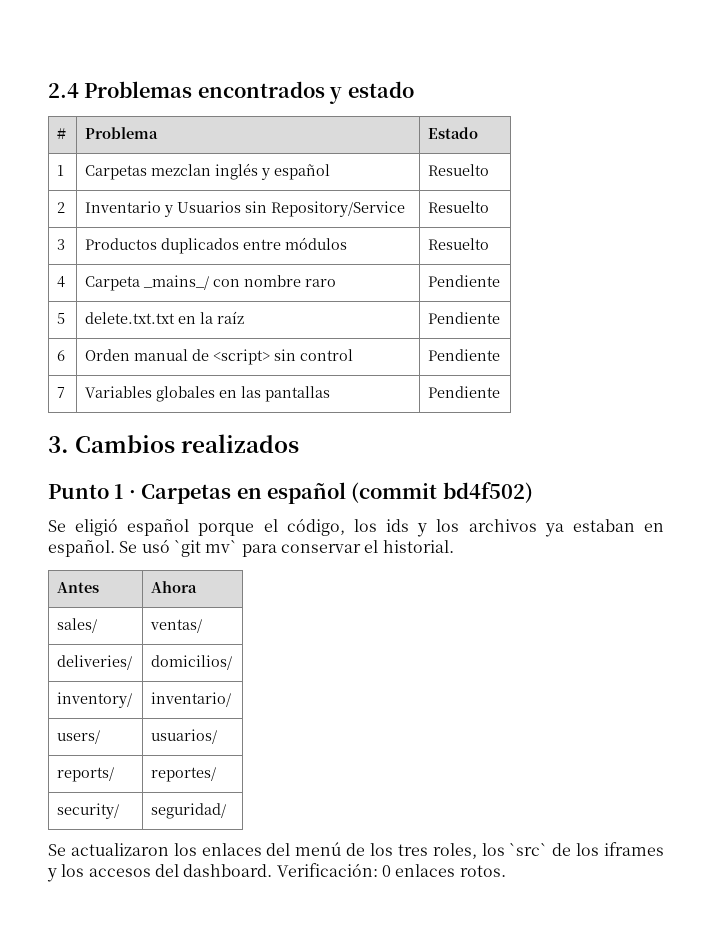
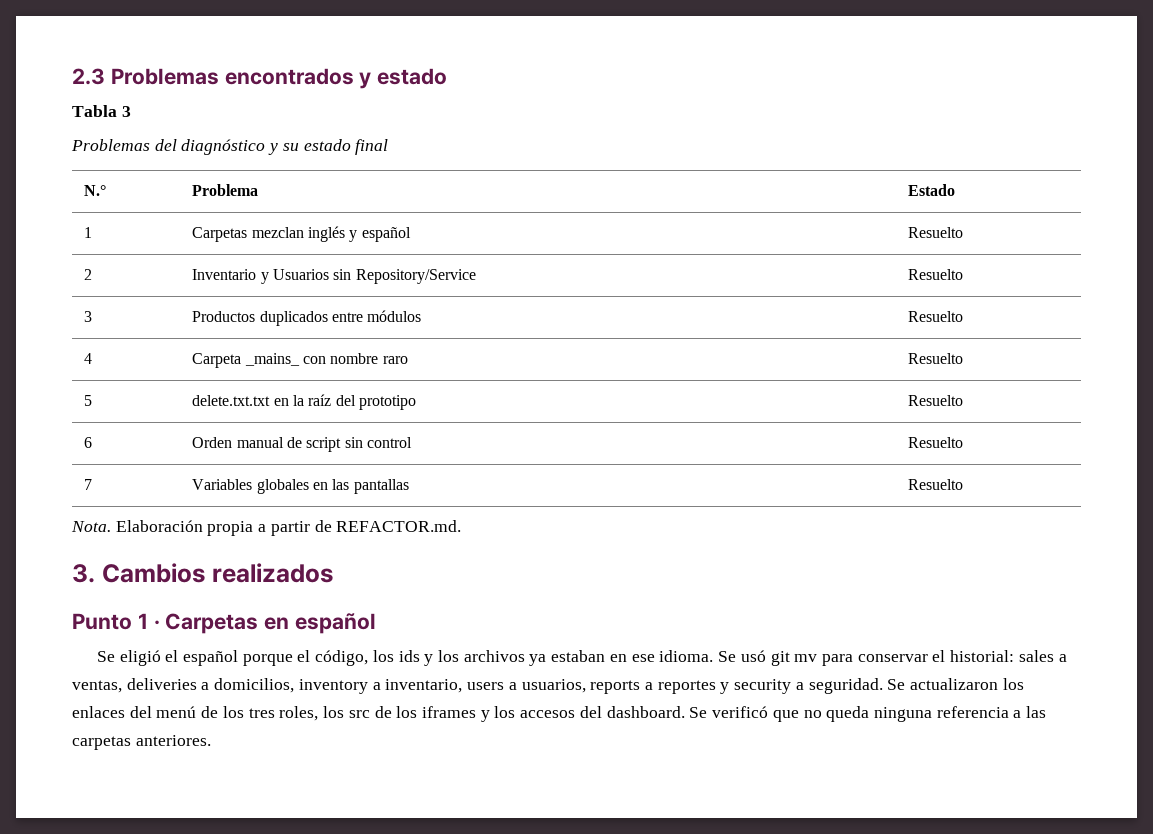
[48,83,79,98] 2.4 -> [72,68,105,85] 2.3
[57,128,67,139] // # -> [72,105,131,117] [71,139,389,155] [84,185,107,196] // Tabla 3 // Problemas del diagnóstico y su estado final // N.°
[143,275,210,290] _mains_/ -> [244,353,300,366] _mains_
[428,275,501,287] Pendiente -> [908,353,964,364] Resuelto
[428,312,501,324] | Pendiente -> [335,395,416,410] [908,395,964,406] del prototipo | Resuelto
[213,349,271,365] <script> -> [306,437,342,452] script
[428,349,501,361] Pendiente -> [908,437,964,448] Resuelto
[428,386,501,398] Pendiente -> [908,479,964,490] [71,520,462,536] Resuelto // Nota. Elaboración propia a partir de REFACTOR.md.
[351,482,533,503] (commit bd4f502) -> (377, 623) none
(119, 527) none -> [165,650,179,662] el
[48,539,454,557] [57,582,100,593] [151,581,198,593] [57,618,98,633] [150,619,203,633] [57,655,133,670] [151,655,233,670] [57,692,133,708] [151,692,232,707] [57,730,101,744] [151,729,218,744] [57,767,115,782] [151,767,217,782] [57,803,120,819] [151,803,227,819] español. Se usó `git mv` para conservar el historial. // Antes | Ahora // sales/ | ventas/ // deliveries/ | domicilios/ // inventory/ | inventario/ // users/ | usuarios/ // reports/ | reportes/ // security/ | seguridad/ // -> [631,650,1067,666] [72,678,883,694] ese idioma. Se usó git mv para conservar el historial: sales a ventas, deliveries a domicilios, inventory a inventario, users a usuarios, reports a reportes y security a seguridad.
[509,843,548,856] `src` -> [348,710,370,718] src
[276,863,506,877] Verificación: 0 enlaces rotos. -> [689,706,1047,722] [72,735,211,750] Se verificó que no queda ninguna referencia a las carpetas anteriores.

